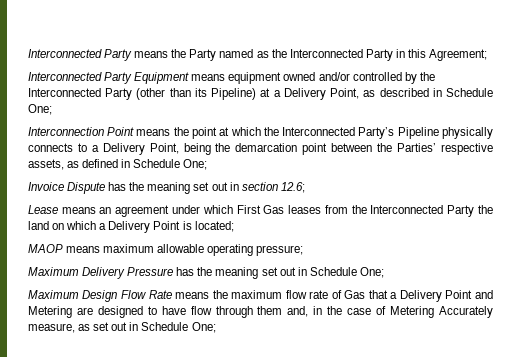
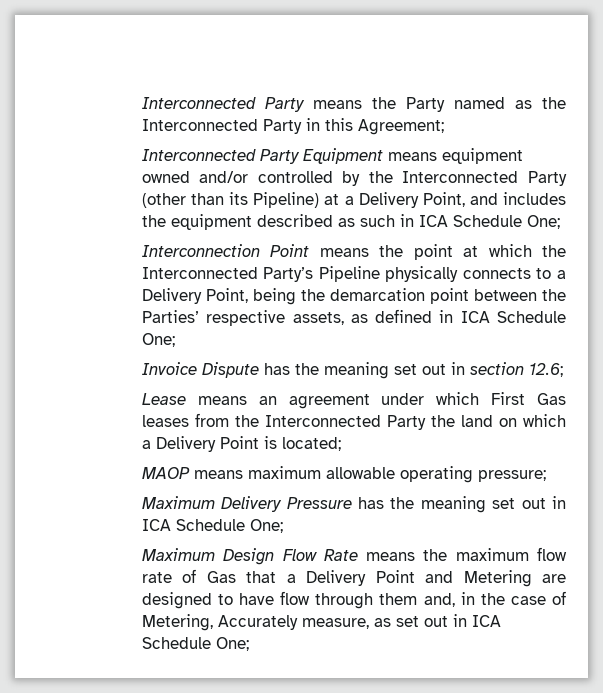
[363,88,442,97] as described in -> [469,192,566,205] [141,214,448,230] and includes the equipment described as such in ICA
(131, 163) none -> [460,311,490,323] ICA
(307, 271) none -> [141,519,171,531] ICA
[390,306,435,318] Metering -> [141,614,213,631] Metering,
(139, 326) none -> [471,615,501,627] ICA

